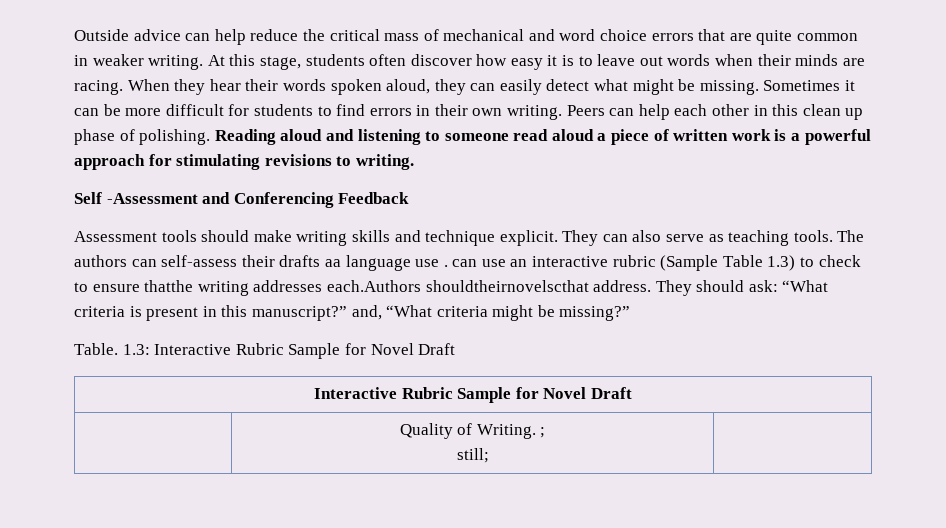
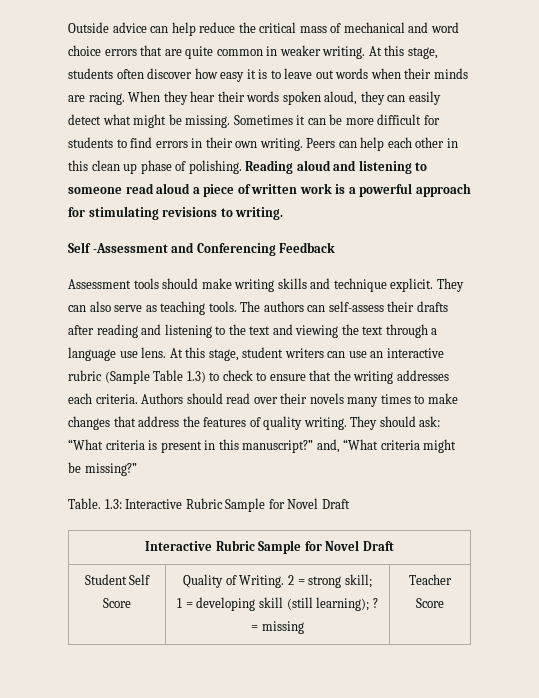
[324,255,448,271] aa language use . -> [68,324,438,338] [68,347,324,361] after reading and listening to the text and viewing the text through a language use lens. At this stage, student writers
[144,280,652,296] thatthe writing addresses each.Authors shouldtheirnovelscthat address. -> [309,370,449,384] [68,393,458,407] [68,416,347,430] that the writing addresses each criteria. Authors should read over their novels many times to make changes that address the features of quality writing.
(632, 393) none -> [84,574,151,585] [103,598,131,608] Student Self Score
[540,427,546,438] [456,448,489,463] ; // still; | -> [288,574,372,588] [177,597,378,611] [251,621,304,634] [409,574,452,585] [416,598,444,608] 2 = strong skill; // 1 = developing skill (still learning); ? = missing | Teacher Score

